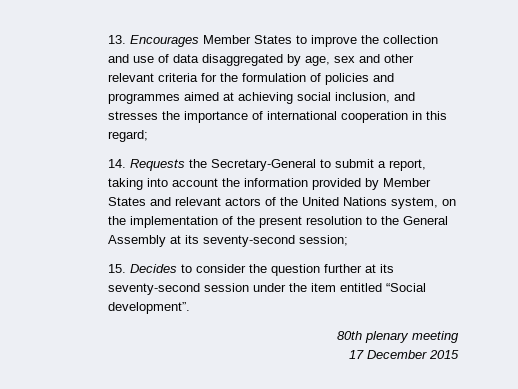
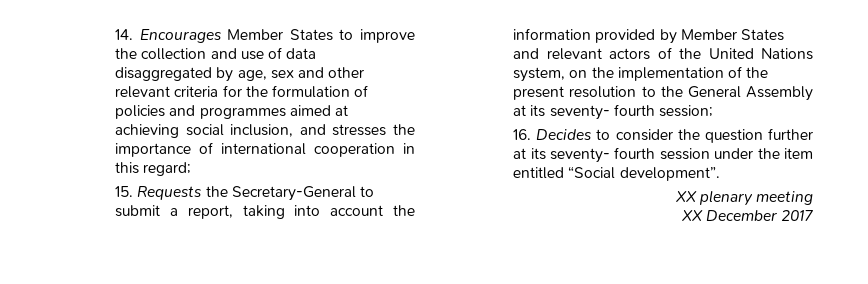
[108,35,127,44] 13. -> [115,29,134,40] 14.
[108,159,127,168] 14. -> [115,186,134,197] 15.
[203,235,296,247] seventy-second -> [549,104,655,120] seventy- fourth
[108,264,127,273] 15. -> [513,129,532,140] 16.
[108,283,201,295] seventy-second -> [550,147,656,163] seventy- fourth
[337,331,362,340] 80th -> [674,191,697,202] XX
[349,350,459,359] 17 December 2015 -> [680,210,813,221] XX December 2017

